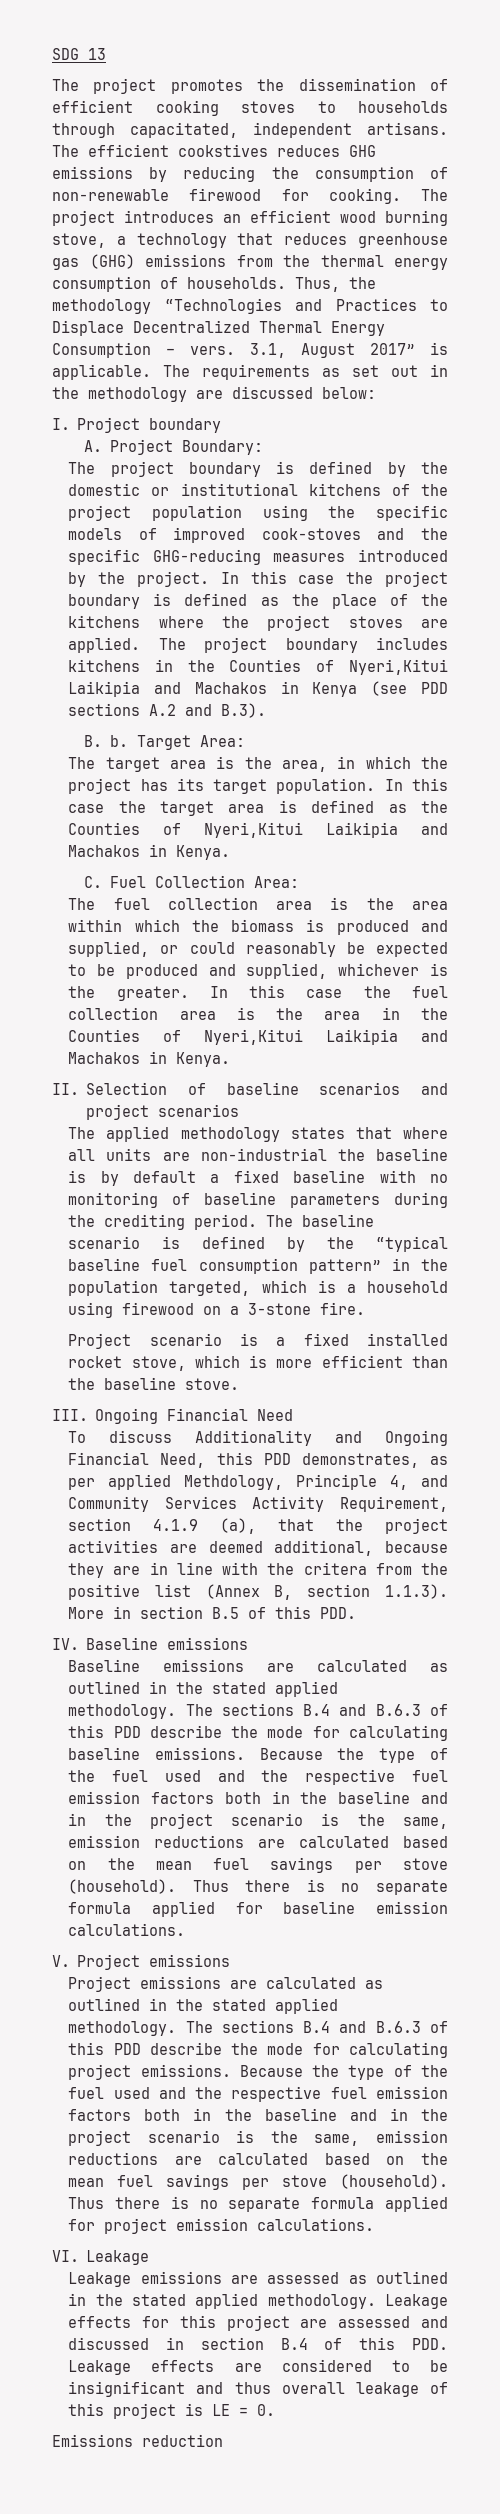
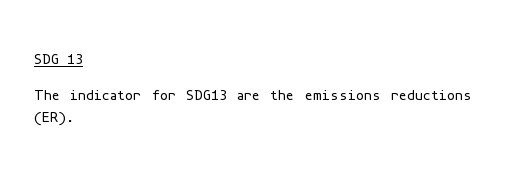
[93,78,448,94] [52,100,448,116] [52,122,448,138] [52,144,376,157] [52,166,448,182] [52,188,448,204] [52,210,448,226] [52,233,449,248] [52,254,448,270] [52,276,376,292] [52,298,448,314] [52,320,385,336] [52,342,448,358] [52,364,448,380] [52,386,376,402] [52,417,222,433] [84,439,263,455] [68,461,448,477] [68,483,448,496] [68,505,448,521] [68,527,448,543] [68,549,448,565] [68,571,448,587] [68,593,448,609] [68,615,448,631] [68,637,448,653] [68,659,448,675] [68,681,448,697] [68,703,267,718] [84,735,245,750] [68,756,448,772] [68,778,448,794] [68,800,448,816] [68,822,448,838] [68,844,231,860] [84,875,299,888] [68,897,448,910] [68,919,448,935] [68,941,448,957] [68,963,448,979] [68,985,448,1001] [68,1007,448,1020] [68,1029,448,1045] [68,1051,231,1067] [52,1082,448,1095] [86,1104,240,1120] [68,1126,448,1142] [68,1148,448,1161] [68,1170,448,1186] [68,1192,448,1208] [68,1214,375,1230] [68,1236,448,1252] [68,1258,448,1274] [68,1280,448,1296] [68,1302,366,1318] [68,1333,448,1349] [68,1355,448,1371] [68,1377,240,1390] [52,1408,294,1424] [68,1430,448,1446] [68,1452,448,1468] [68,1474,448,1490] [68,1496,448,1512] [68,1518,448,1534] [68,1540,448,1556] [68,1562,448,1578] [68,1584,448,1600] [68,1606,357,1619] [52,1637,249,1650] [68,1659,448,1672] [68,1681,339,1697] [68,1703,448,1719] [68,1725,448,1741] [68,1747,448,1763] [68,1769,448,1785] [68,1791,448,1804] [68,1813,448,1829] [68,1835,448,1848] [68,1857,448,1873] [68,1879,448,1895] [68,1901,448,1917] [68,1923,186,1936] [52,1954,231,1970] [68,1976,384,1992] [68,1998,339,2014] [68,2020,448,2036] [68,2042,448,2058] [68,2064,448,2080] [68,2086,448,2102] [68,2108,448,2121] [68,2130,448,2146] [68,2152,448,2165] [68,2174,448,2190] [68,2196,448,2212] [68,2218,375,2234] [52,2250,150,2265] [68,2271,448,2287] [68,2293,448,2309] [68,2315,448,2331] [68,2337,448,2350] [68,2359,448,2375] [68,2381,448,2397] [68,2403,276,2419] [52,2434,223,2447] project promotes the dissemination of efficient cooking stoves to households through capacitated, independent artisans. The efficient cookstives reduces GHG emissions by reducing the consumption of non-renewable firewood for cooking. The project introduces an efficient wood burning stove, a technology that reduces greenhouse gas (GHG) emissions from the thermal energy consumption of households. Thus, the methodology “Technologies and Practices to Displace Decentralized Thermal Energy Consumption – vers. 3.1, August 2017” is applicable. The requirements as set out in the methodology are discussed below: // I. Project boundary // A. Project Boundary: // The project boundary is defined by the domestic or institutional kitchens of the project population using the specific models of improved cook-stoves and the specific GHG-reducing measures introduced by the project. In this case the project boundary is defined as the place of the kitchens where the project stoves are applied. The project boundary includes kitchens in the Counties of Nyeri,Kitui Laikipia and Machakos in Kenya (see PDD sections A.2 and B.3). // B. b. Target Area: // The target area is the area, in which the project has its target population. In this case the target area is defined as the Counties of Nyeri,Kitui Laikipia and Machakos in Kenya. // C. Fuel Collection Area: // The fuel collection area is the area within which the biomass is produced and supplied, or could reasonably be expected to be produced and supplied, whichever is the greater. In this case the fuel collection area is the area in the Counties of Nyeri,Kitui Laikipia and Machakos in Kenya. // II. Selection of baseline scenarios and project scenarios // The applied methodology states that where all units are non-industrial the baseline is by default a fixed baseline with no monitoring of baseline parameters during the crediting period. The baseline scenario is defined by the “typical baseline fuel consumption pattern” in the population targeted, which is a household using firewood on a 3-stone fire. // Project scenario is a fixed installed rocket stove, which is more efficient than the baseline stove. // III. Ongoing Financial Need // To discuss Additionality and Ongoing Financial Need, this PDD demonstrates, as per applied Methdology, Principle 4, and Community Services Activity Requirement, section 4.1.9 (a), that the project activities are deemed additional, because they are in line with the critera from the positive list (Annex B, section 1.1.3). More in section B.5 of this PDD. // IV. Baseline emissions // Baseline emissions are calculated as outlined in the stated applied methodology. The sections B.4 and B.6.3 of this PDD describe the mode for calculating baseline emissions. Because the type of the fuel used and the respective fuel emission factors both in the baseline and in the project scenario is the same, emission reductions are calculated based on the mean fuel savings per stove (household). Thus there is no separate formula applied for baseline emission calculations. // V. Project emissions // Project emissions are calculated as outlined in the stated applied methodology. The sections B.4 and B.6.3 of this PDD describe the mode for calculating project emissions. Because the type of the fuel used and the respective fuel emission factors both in the baseline and in the project scenario is the same, emission reductions are calculated based on the mean fuel savings per stove (household). Thus there is no separate formula applied for project emission calculations. // VI. Leakage // Leakage emissions are assessed as outlined in the stated applied methodology. Leakage effects for this project are assessed and discussed in section B.4 of this PDD. Leakage effects are considered to be insignificant and thus overall leakage of this project is LE = 0. // Emissions reduction -> [70,90,472,100] [34,112,74,126] indicator for SDG13 are the emissions reductions (ER).

